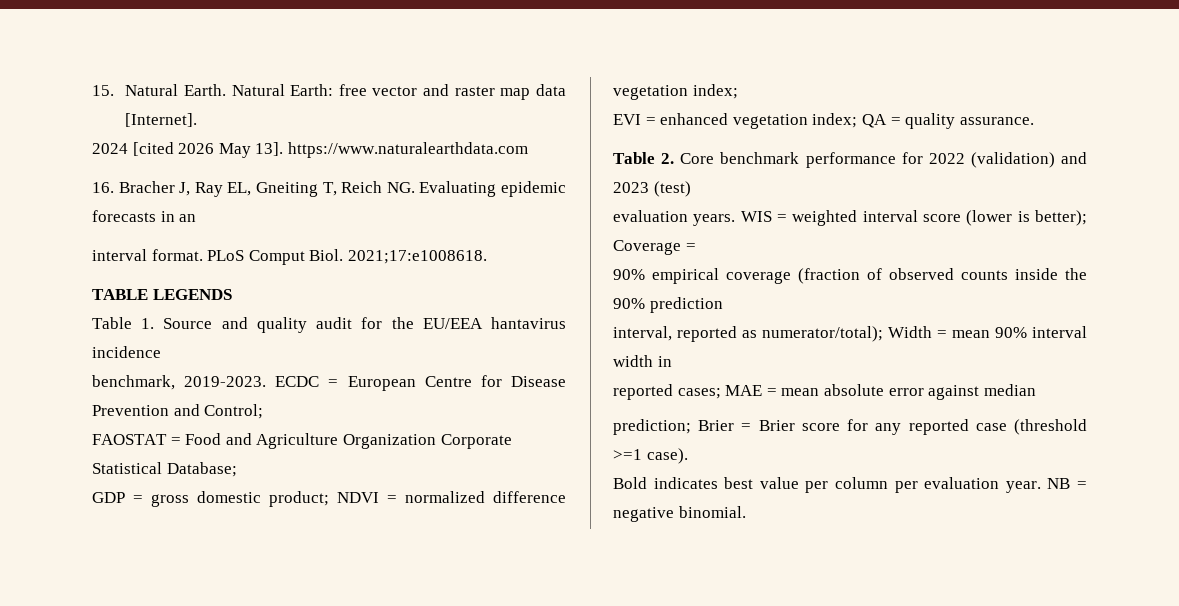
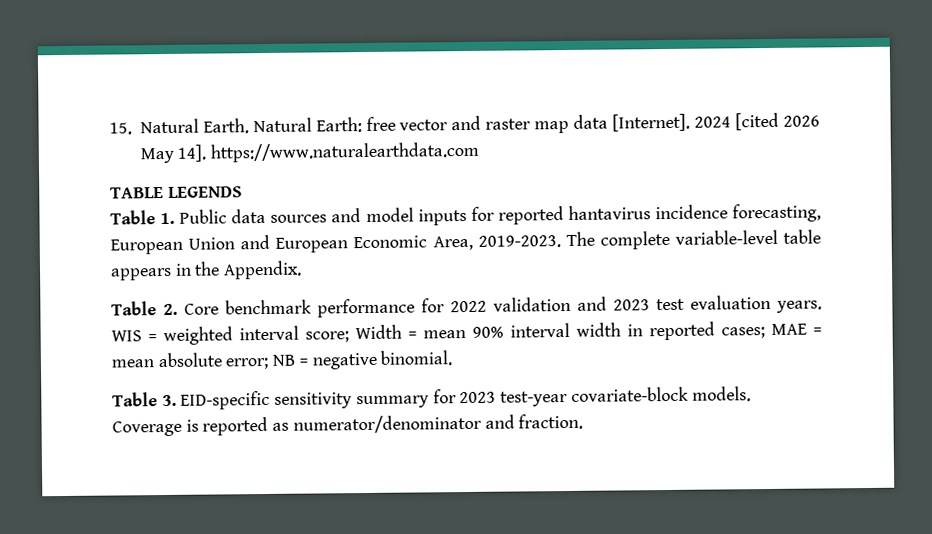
(198, 120) // -> (691, 122) none
[255,142,284,156] 13]. -> [177,144,207,162] 14].
[92,181,566,197] [92,210,197,222] [92,249,487,265] [92,289,232,300] [92,317,566,333] [92,346,161,358] [92,375,566,391] [92,404,264,419] [92,433,512,449] [92,462,237,477] [92,491,566,507] [613,84,738,100] [613,113,1034,129] 16. Bracher J, Ray EL, Gneiting T, Reich NG. Evaluating epidemic forecasts in an // interval format. PLoS Comput Biol. 2021;17:e1008618. // TABLE LEGENDS // Table 1. Source and quality audit for the EU/EEA hantavirus incidence // benchmark, 2019-2023. ECDC = European Centre for Disease Prevention and Control; // FAOSTAT = Food and Agriculture Organization Corporate Statistical Database; // GDP = gross domestic product; NDVI = normalized difference vegetation index; // EVI = enhanced vegetation index; QA = quality assurance. -> [110,186,242,199] [110,203,821,226] [110,229,822,255] [110,260,303,281] TABLE LEGENDS // Table 1. Public data sources and model inputs for reported hantavirus incidence forecasting, European Union and European Economic Area, 2019-2023. The complete variable-level table appears in the Appendix.
[970,152,1055,168] (validation) -> [493,296,571,312] validation
[653,181,691,197] (test) // -> [656,298,685,311] test
[923,210,1087,226] [613,240,696,255] [613,268,1087,284] [613,297,723,313] [613,326,883,342] score (lower is better); Coverage = // 90% empirical coverage (fraction of observed counts inside the 90% prediction // interval, reported as numerator/total); -> [305,330,349,343] score;
(672, 361) // -> (643, 330) none
[888,384,1036,400] [613,419,1087,435] [613,448,688,464] [613,477,1087,493] [613,506,746,522] error against median // prediction; Brier = Brier score for any reported case (threshold >=1 case). // Bold indicates best value per column per evaluation year. NB = negative binomial. -> [225,350,453,370] [112,386,751,410] [112,413,584,437] error; NB = negative binomial. // Table 3. EID-specific sensitivity summary for 2023 test-year covariate-block models. Coverage is reported as numerator/denominator and fraction.

